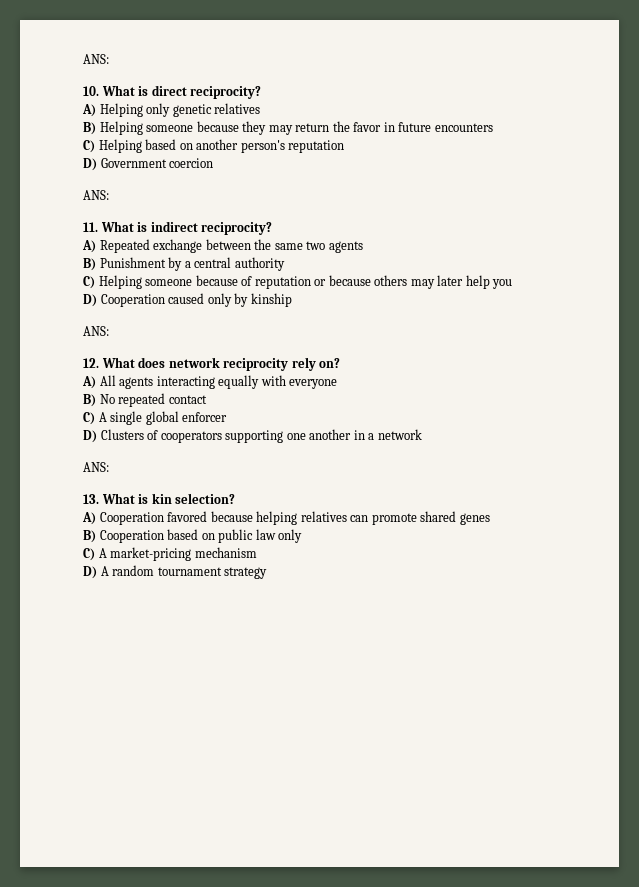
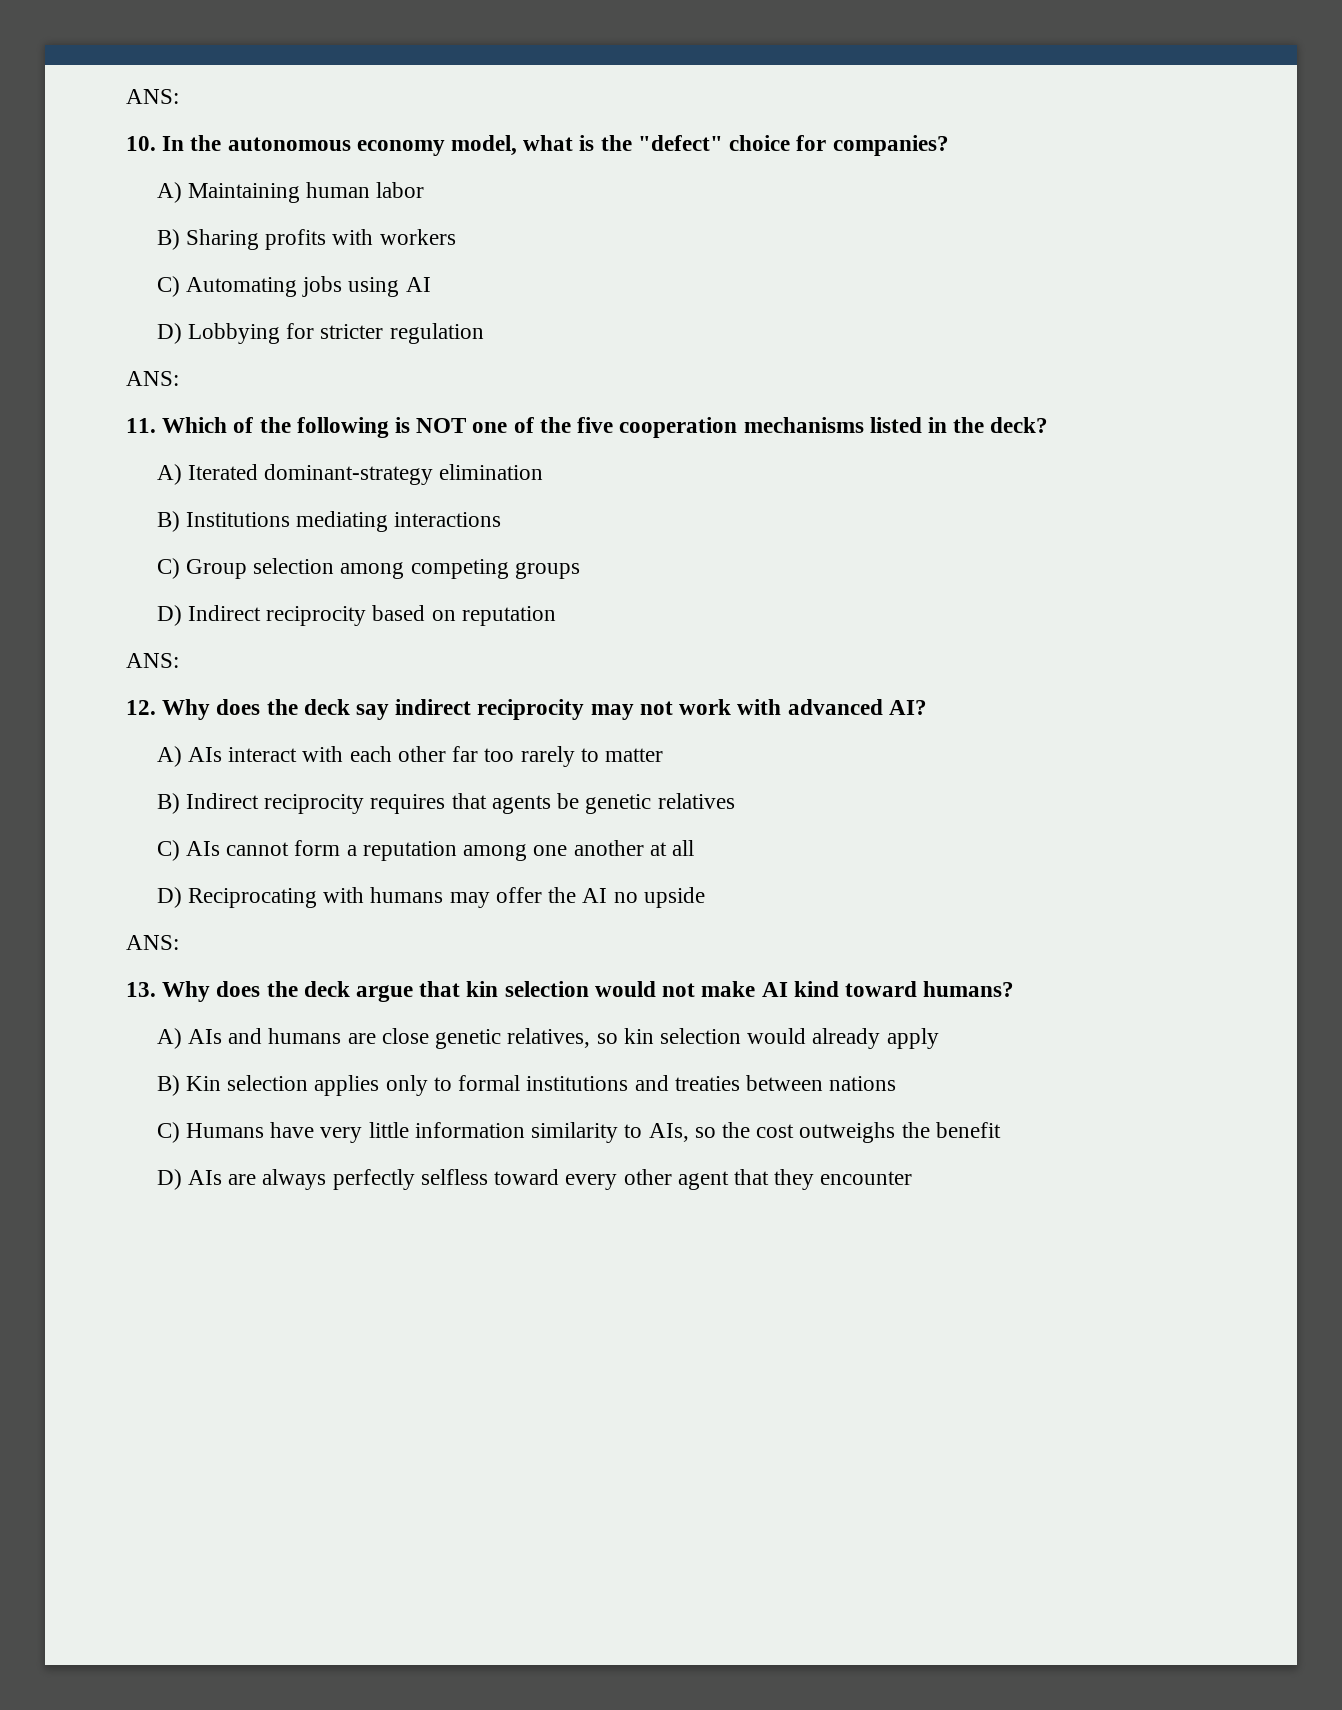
[101,85,262,99] [82,103,261,117] [83,121,493,135] [83,139,345,153] [83,158,214,171] [83,190,109,200] [83,221,273,235] [82,239,363,253] [83,257,285,271] [83,275,513,289] [83,293,292,307] [83,326,109,336] [83,357,341,371] [82,375,338,389] [83,393,207,407] [83,411,228,425] [83,429,422,443] [83,462,109,472] [83,493,236,504] [82,511,490,525] [83,529,303,543] [83,547,257,561] [83,565,268,579] What is direct reciprocity? // A) Helping only genetic relatives // B) Helping someone because they may return the favor in future encounters // C) Helping based on another person's reputation // D) Government coercion // ANS: // 11. What is indirect reciprocity? // A) Repeated exchange between the same two agents // B) Punishment by a central authority // C) Helping someone because of reputation or because others may later help you // D) Cooperation caused only by kinship // ANS: // 12. What does network reciprocity rely on? // A) All agents interacting equally with everyone // B) No repeated contact // C) A single global enforcer // D) Clusters of cooperators supporting one another in a network // ANS: // 13. What is kin selection? // A) Cooperation favored because helping relatives can promote shared genes // B) Cooperation based on public law only // C) A market-pricing mechanism // D) A random tournament strategy -> [162,135,949,156] [156,182,425,203] [156,229,456,250] [156,276,431,297] [156,323,484,344] [126,371,179,386] [126,417,1049,438] [156,464,544,485] [156,511,502,532] [156,558,580,579] [156,605,556,626] [126,653,179,668] [126,699,927,720] [156,746,663,767] [156,793,735,814] [156,840,694,861] [156,887,705,908] [126,935,179,950] [126,981,1015,1002] [156,1028,939,1049] [156,1075,897,1096] [156,1122,1001,1143] [156,1169,913,1190] In the autonomous economy model, what is the "defect" choice for companies? // A) Maintaining human labor // B) Sharing profits with workers // C) Automating jobs using AI // D) Lobbying for stricter regulation // ANS: // 11. Which of the following is NOT one of the five cooperation mechanisms listed in the deck? // A) Iterated dominant-strategy elimination // B) Institutions mediating interactions // C) Group selection among competing groups // D) Indirect reciprocity based on reputation // ANS: // 12. Why does the deck say indirect reciprocity may not work with advanced AI? // A) AIs interact with each other far too rarely to matter // B) Indirect reciprocity requires that agents be genetic relatives // C) AIs cannot form a reputation among one another at all // D) Reciprocating with humans may offer the AI no upside // ANS: // 13. Why does the deck argue that kin selection would not make AI kind toward humans? // A) AIs and humans are close genetic relatives, so kin selection would already apply // B) Kin selection applies only to formal institutions and treaties between nations // C) Humans have very little information similarity to AIs, so the cost outweighs the benefit // D) AIs are always perfectly selfless toward every other agent that they encounter

